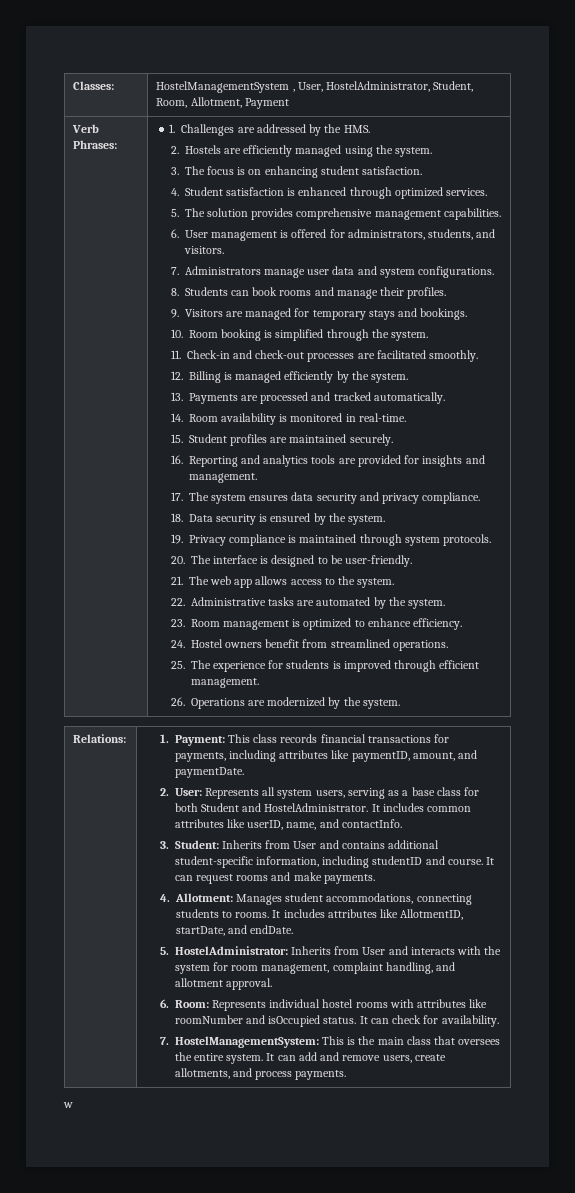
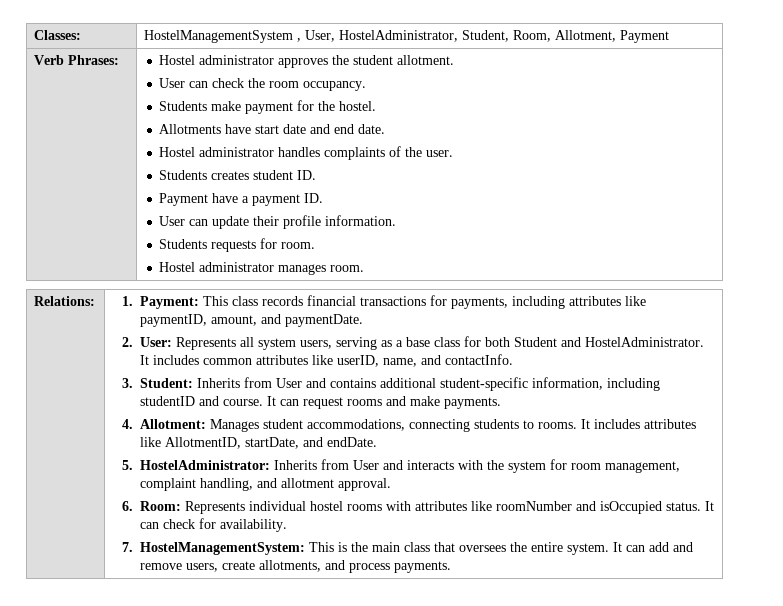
[169,124,370,136] [170,145,433,157] [170,166,423,178] [170,187,488,199] [170,208,501,220] [170,229,496,241] [183,246,224,254] [170,266,495,278] [170,287,447,299] [170,308,468,320] [170,329,429,341] [170,350,479,362] [170,371,409,383] [170,392,445,404] [170,413,406,425] [170,434,393,446] [170,455,485,467] [188,473,257,483] [170,492,481,504] [170,513,386,525] [170,534,492,546] [170,555,413,567] [170,576,395,588] [170,597,446,609] [170,618,463,630] [170,639,448,651] [170,660,480,672] [190,678,259,688] [170,697,400,709] 1. Challenges are addressed by the HMS. // 2. Hostels are efficiently managed using the system. // 3. The focus is on enhancing student satisfaction. // 4. Student satisfaction is enhanced through optimized services. // 5. The solution provides comprehensive management capabilities. // 6. User management is offered for administrators, students, and visitors. // 7. Administrators manage user data and system configurations. // 8. Students can book rooms and manage their profiles. // 9. Visitors are managed for temporary stays and bookings. // 10. Room booking is simplified through the system. // 11. Check-in and check-out processes are facilitated smoothly. // 12. Billing is managed efficiently by the system. // 13. Payments are processed and tracked automatically. // 14. Room availability is monitored in real-time. // 15. Student profiles are maintained securely. // 16. Reporting and analytics tools are provided for insights and management. // 17. The system ensures data security and privacy compliance. // 18. Data security is ensured by the system. // 19. Privacy compliance is maintained through system protocols. // 20. The interface is designed to be user-friendly. // 21. The web app allows access to the system. // 22. Administrative tasks are automated by the system. // 23. Room management is optimized to enhance efficiency. // 24. Hostel owners benefit from streamlined operations. // 25. The experience for students is improved through efficient management. // 26. Operations are modernized by the system. -> [159,55,455,68] [159,78,367,91] [159,100,377,114] [159,124,386,134] [159,146,454,160] [159,170,317,180] [159,193,324,206] [159,215,397,229] [159,238,316,252] [159,262,365,275] Hostel administrator approves the student allotment. // User can check the room occupancy. // Students make payment for the hostel. // Allotments have start date and end date. // Hostel administrator handles complaints of the user. // Students creates student ID. // Payment have a payment ID. // User can update their profile information. // Students requests for room. // Hostel administrator manages room.
[63,1102,73,1108] // w -> (451, 567) none

